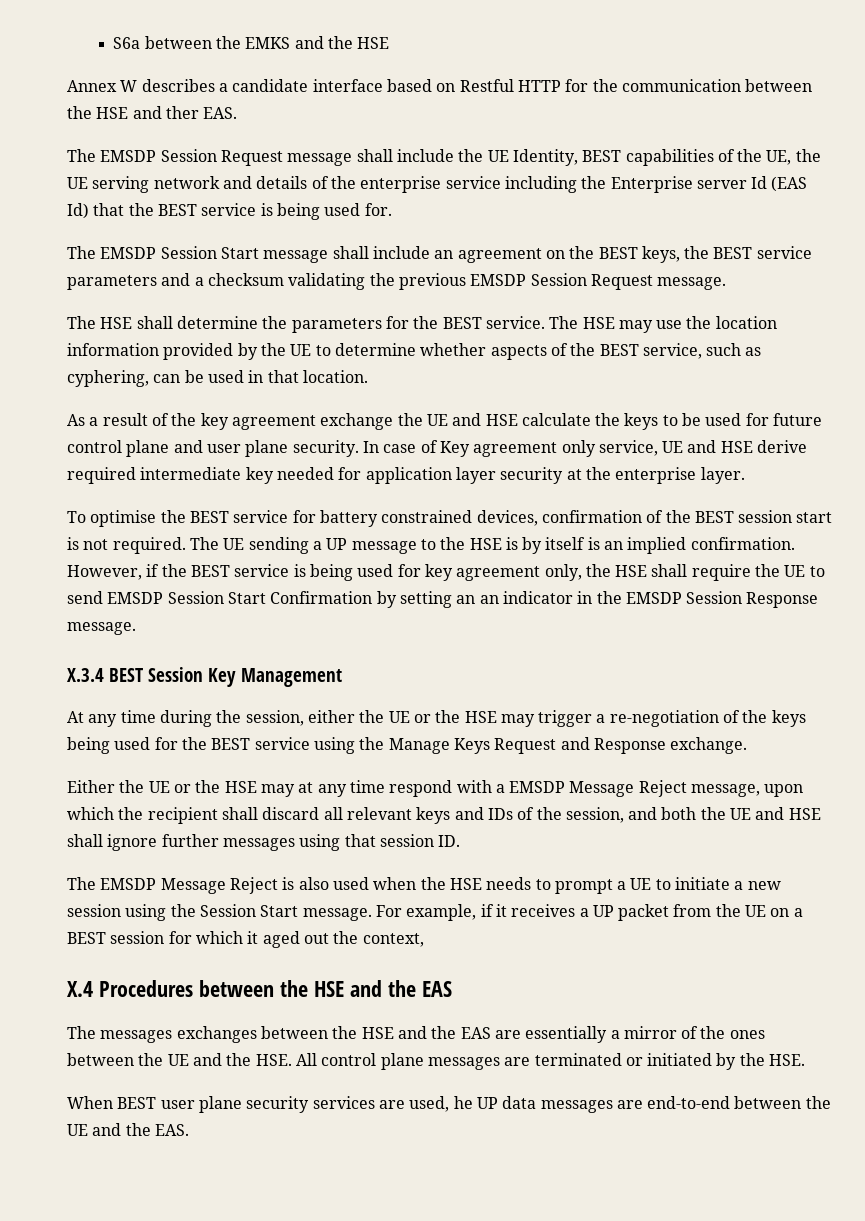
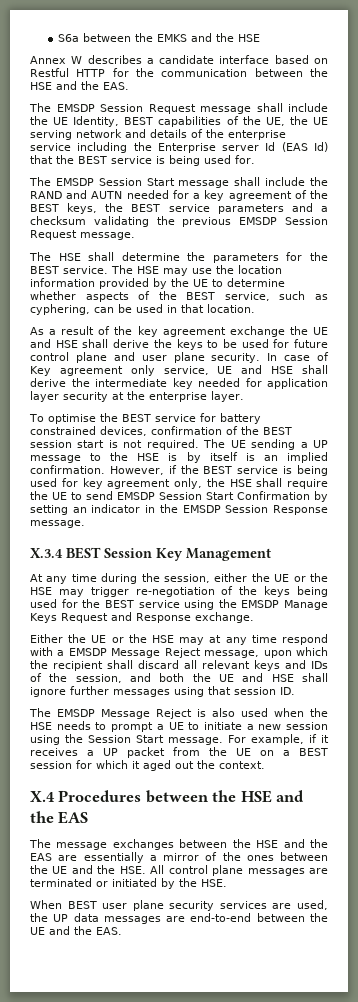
[165,106,199,119] ther -> [81,81,99,90] the
[434,248,565,263] an agreement on -> [310,177,328,186] [30,190,307,201] the RAND and AUTN needed for a key agreement of
[521,413,591,426] calculate -> [82,339,150,348] shall derive
[757,440,808,453] [67,467,136,484] derive required -> [302,365,328,374] [30,378,90,387] shall derive the
[479,595,499,604] an -> (87, 510) none
[596,714,606,723] a -> (129, 592) none
(385, 743) none -> [241,600,280,608] EMSDP
[362,933,424,947] context, -> [219,761,265,769] context.
[100,1030,173,1043] messages -> [56,842,108,850] message
[453,1096,473,1109] he -> [30,913,48,922] the

